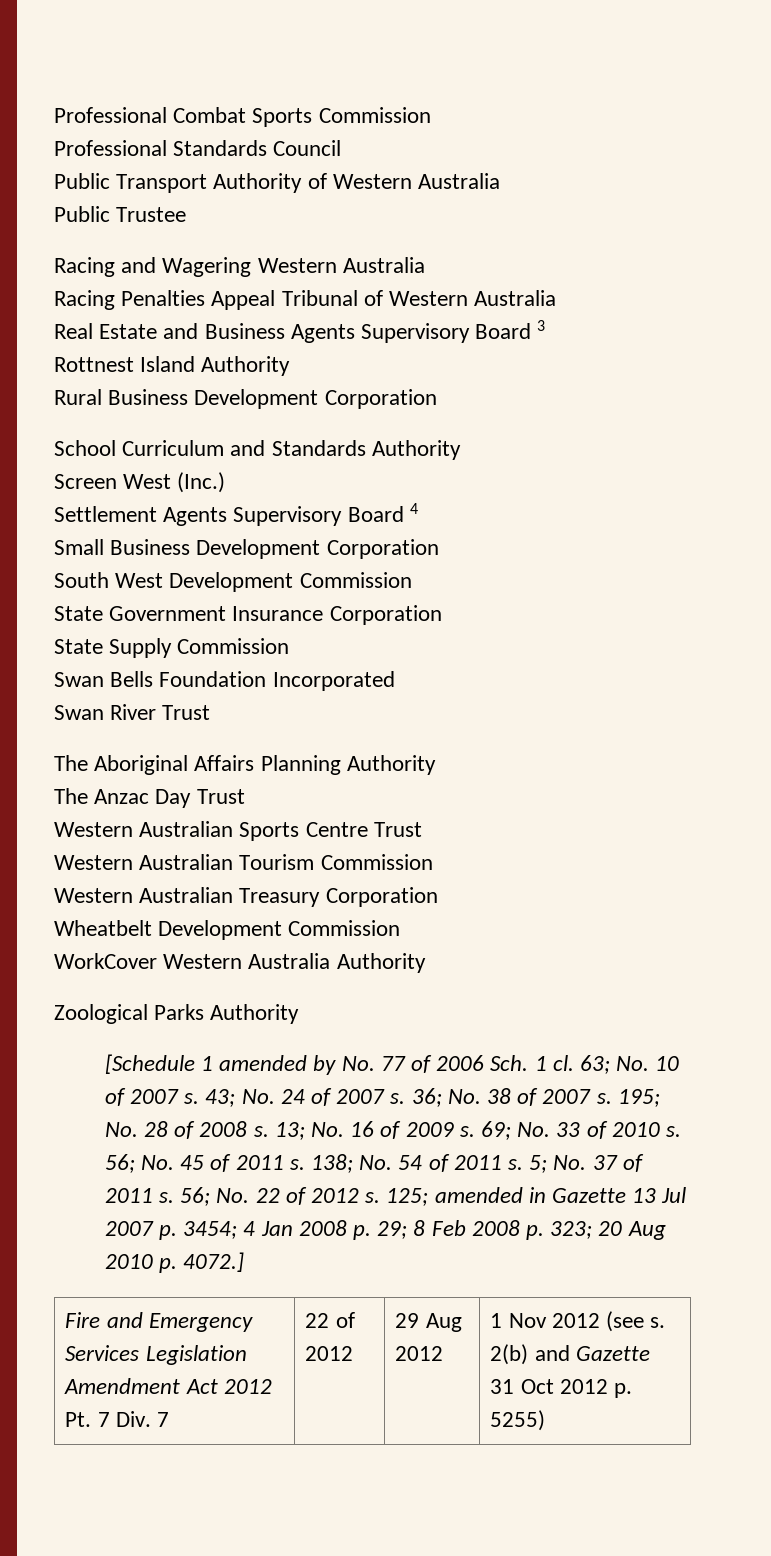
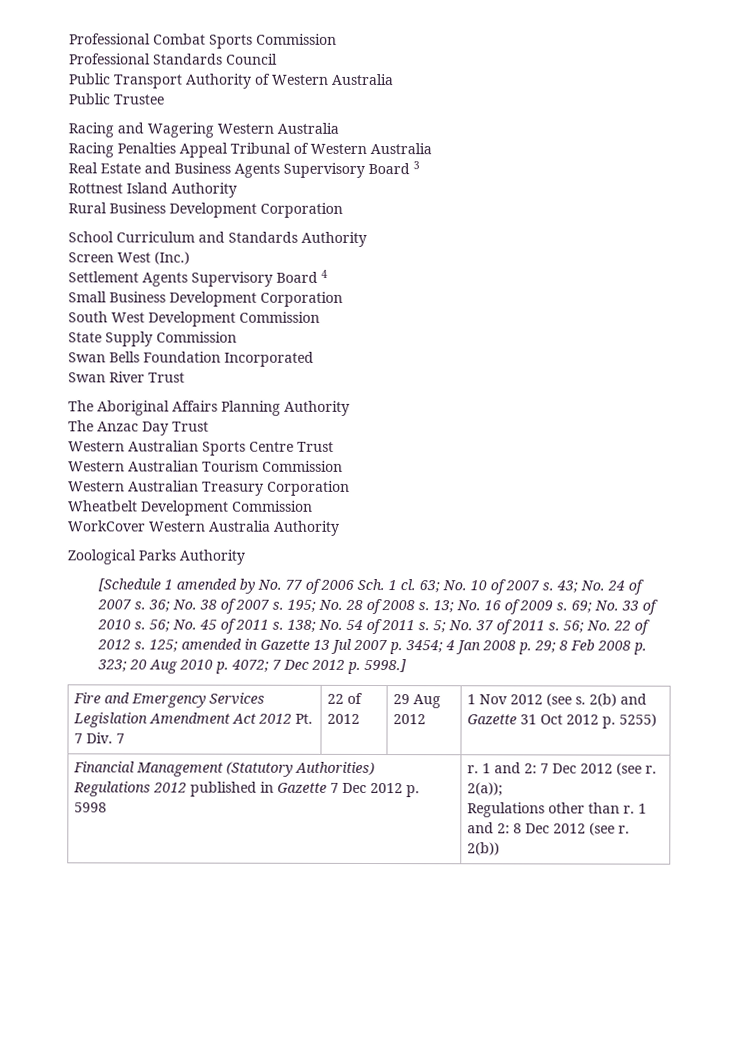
[54,605,442,625] // State Government Insurance Corporation -> (320, 317) none
[183,1252,245,1272] 4072.] -> [230,658,407,674] 4072; 7 Dec 2012 p. 5998.]
(546, 1420) none -> [73,761,376,777] [73,781,421,798] [74,802,108,813] [467,762,658,776] [467,782,504,797] [467,802,648,818] [467,822,631,836] [467,842,501,856] // Financial Management (Statutory Authorities) Regulations 2012 published in Gazette 7 Dec 2012 p. 5998 | r. 1 and 2: 7 Dec 2012 (see r. 2(a)); // Regulations other than r. 1 and 2: 8 Dec 2012 (see r. 2(b))

